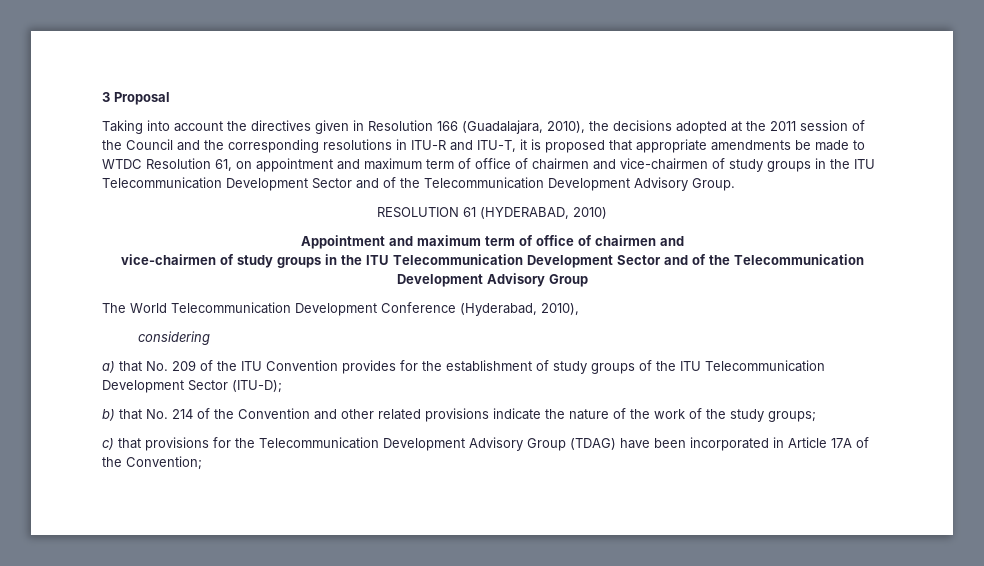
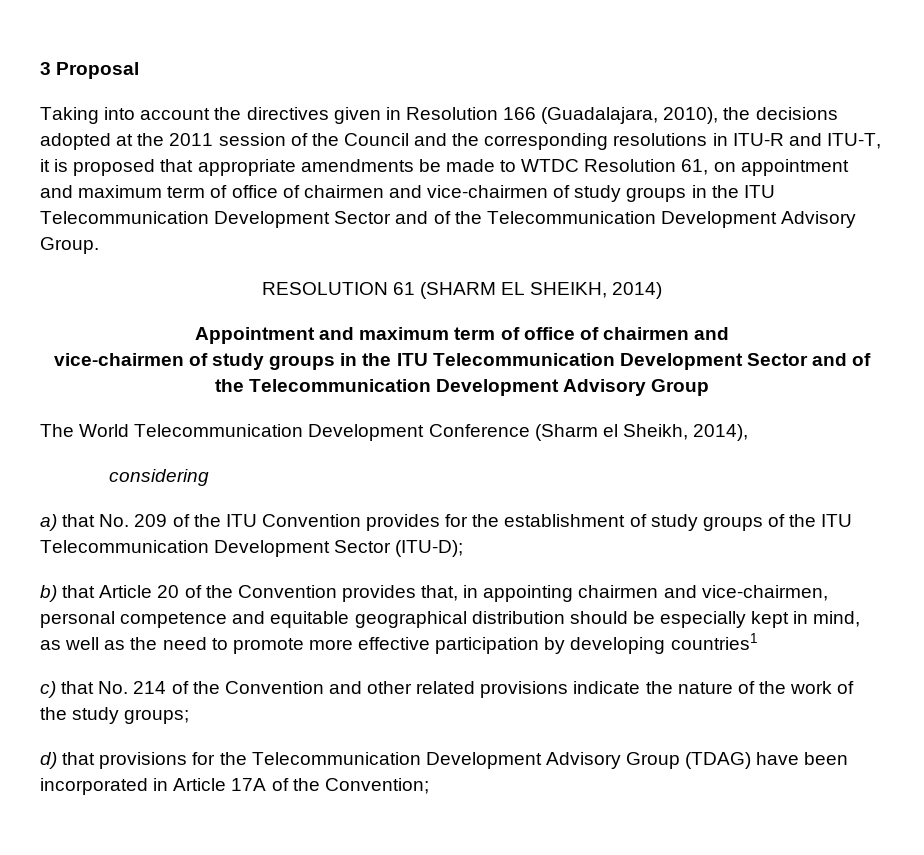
[480,207,607,219] (HYDERABAD, 2010) -> [419,282,663,299] (SHARM EL SHEIKH, 2014)
[460,303,579,316] (Hyderabad, 2010), -> [534,424,749,441] (Sharm el Sheikh, 2014),
(142, 414) none -> [99,585,828,602] [40,611,861,628] [40,633,758,654] [40,681,95,698] Article 20 of the Convention provides that, in appointing chairmen and vice-chairmen, personal competence and equitable geographical distribution should be especially kept in mind, as well as the need to promote more effective participation by developing countries1 // c) that
[102,438,114,450] c) -> [40,752,57,769] d)

